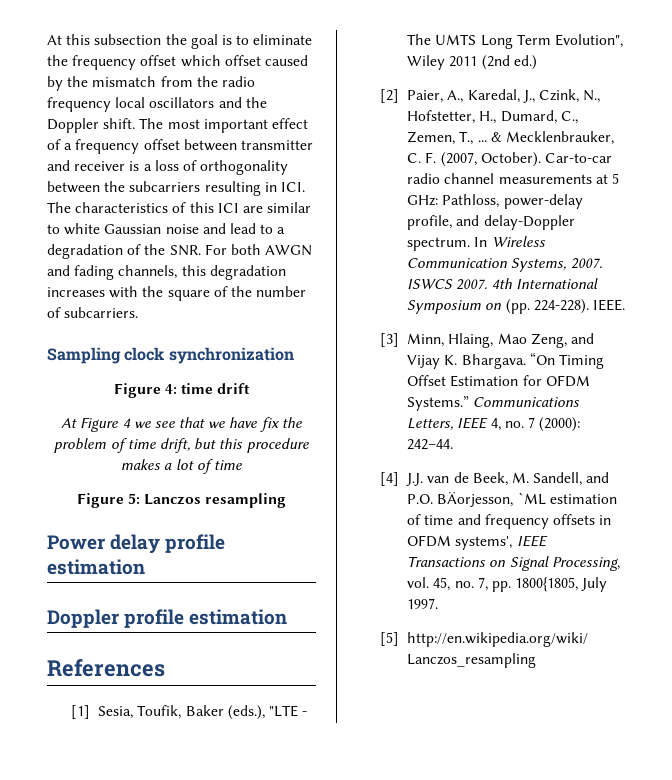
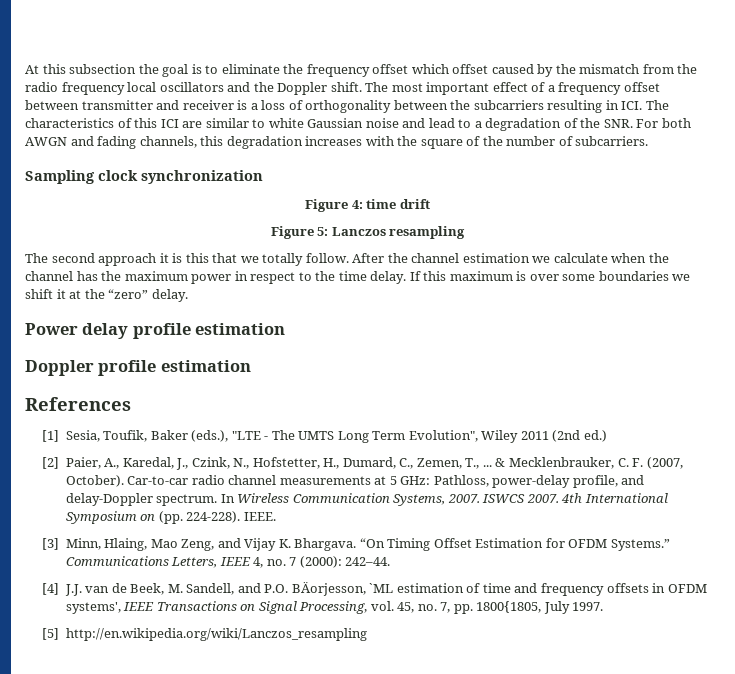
[61,417,302,432] [54,438,309,453] [121,459,242,474] [76,493,287,508] At Figure 4 we see that we have fix the problem of time drift, but this procedure makes a lot of time // Figure 5: Lanczos resampling -> [270,226,466,239] [25,253,669,266] [25,271,691,284] [25,289,188,302] Figure 5: Lanczos resampling // The second approach it is this that we totally follow. After the channel estimation we calculate when the channel has the maximum power in respect to the time delay. If this maximum is over some boundaries we shift it at the “zero” delay.

